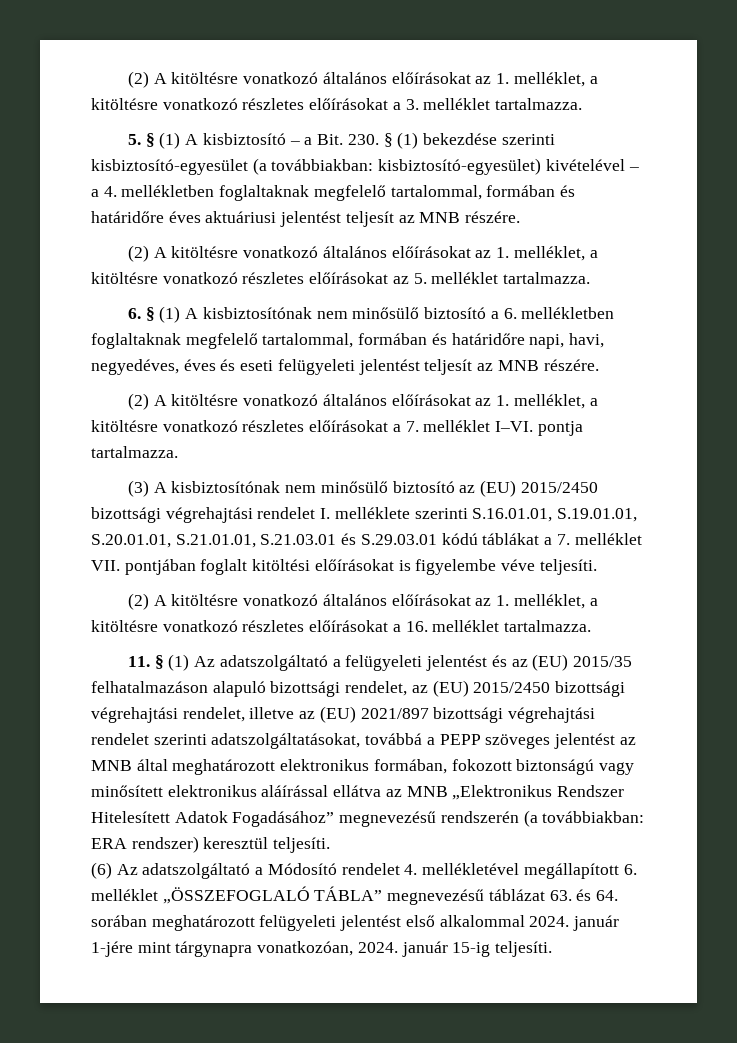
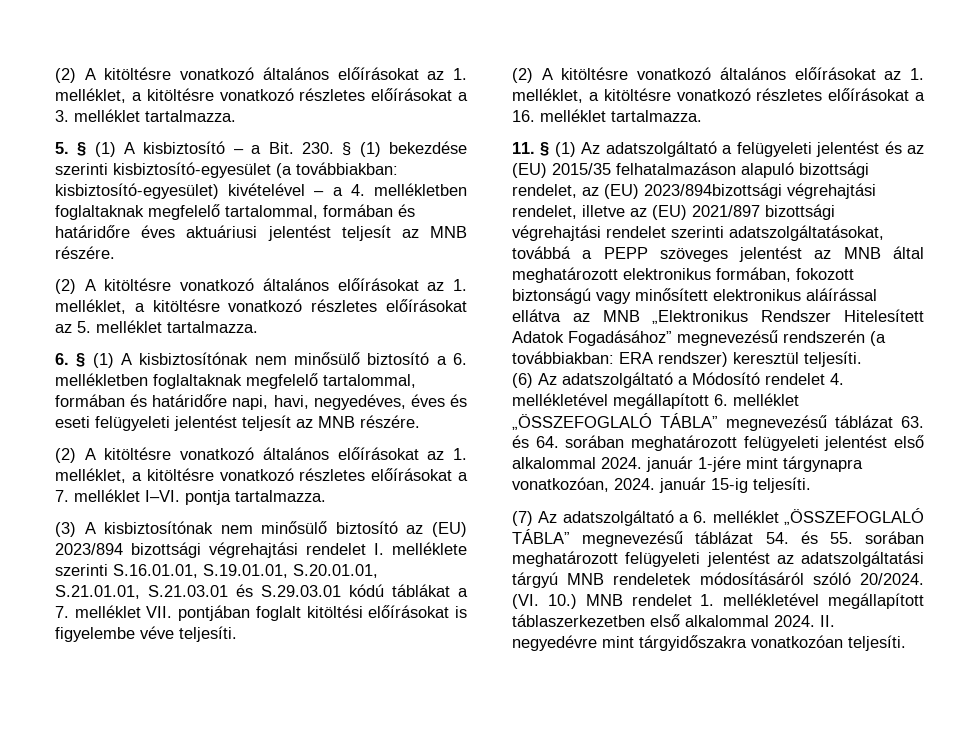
[520,482,598,493] 2015/2450 -> [55,543,123,555] 2023/894
[473,681,626,697] 2015/2450 bizottsági -> [644,183,782,199] 2023/894bizottsági
(553, 949) none -> [512,508,924,526] [512,529,924,547] [512,551,924,567] [512,572,924,588] [512,593,924,609] [512,614,835,627] [512,635,906,651] // (7) Az adatszolgáltató a 6. melléklet „ÖSSZEFOGLALÓ TÁBLA” megnevezésű táblázat 54. és 55. sorában meghatározott felügyeleti jelentést az adatszolgáltatási tárgyú MNB rendeletek módosításáról szóló 20/2024. (VI. 10.) MNB rendelet 1. mellékletével megállapított táblaszerkezetben első alkalommal 2024. II. negyedévre mint tárgyidőszakra vonatkozóan teljesíti.

